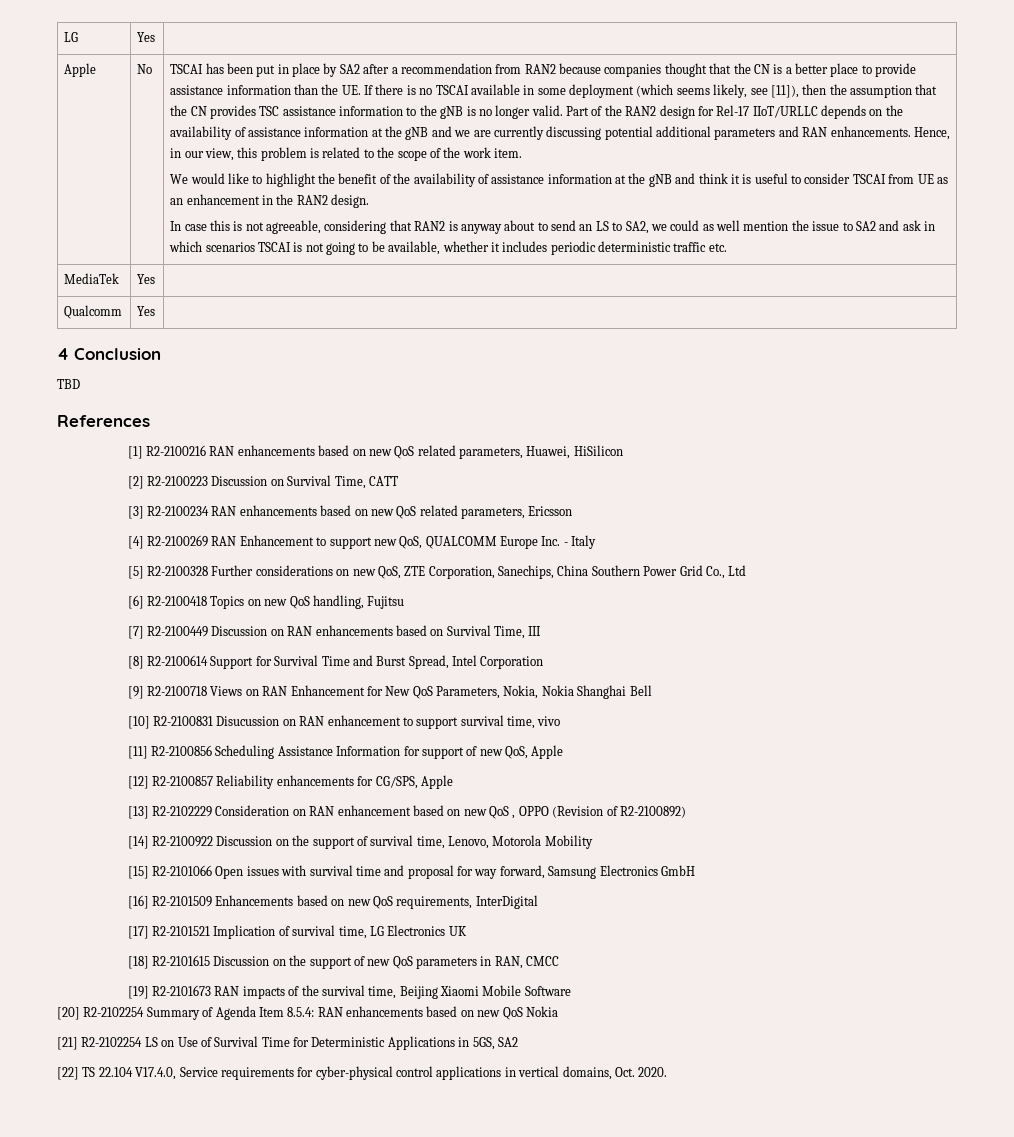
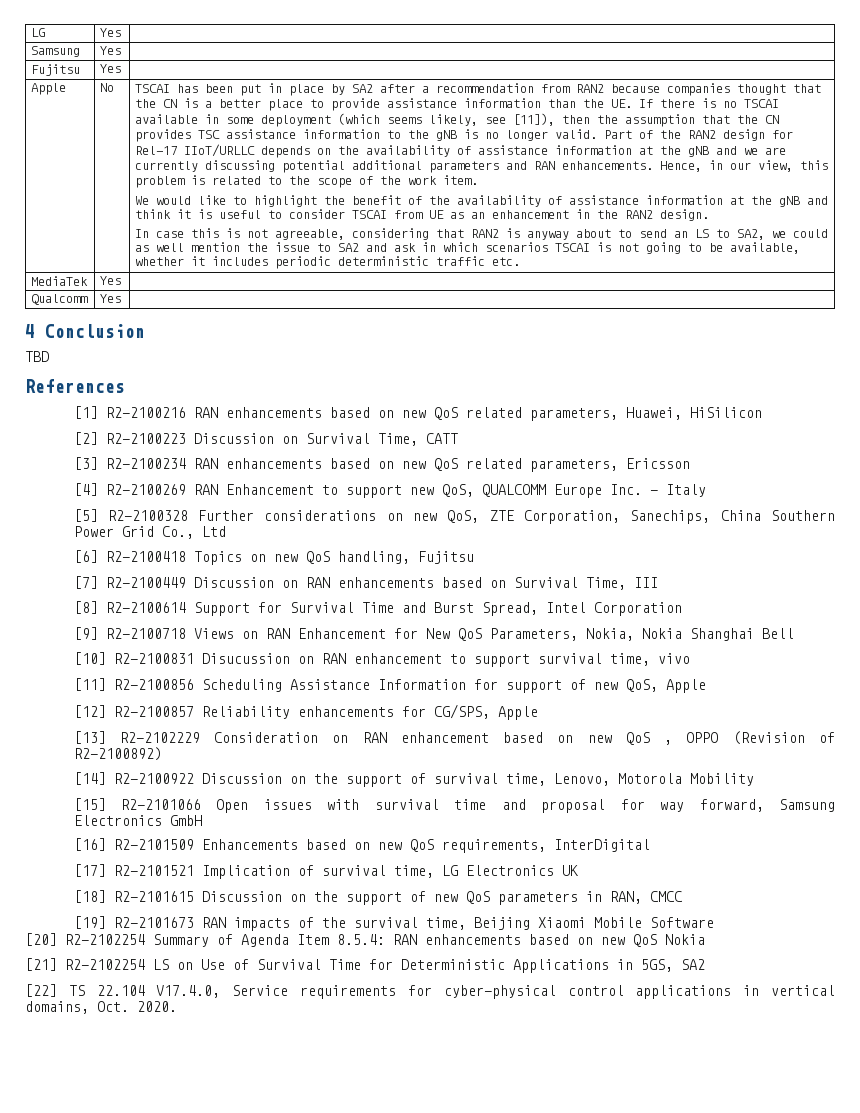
(156, 37) none -> [31,46,81,57] [100,46,122,55] [31,64,81,76] [100,64,122,73] // Samsung | Yes | // Fujitsu | Yes |

